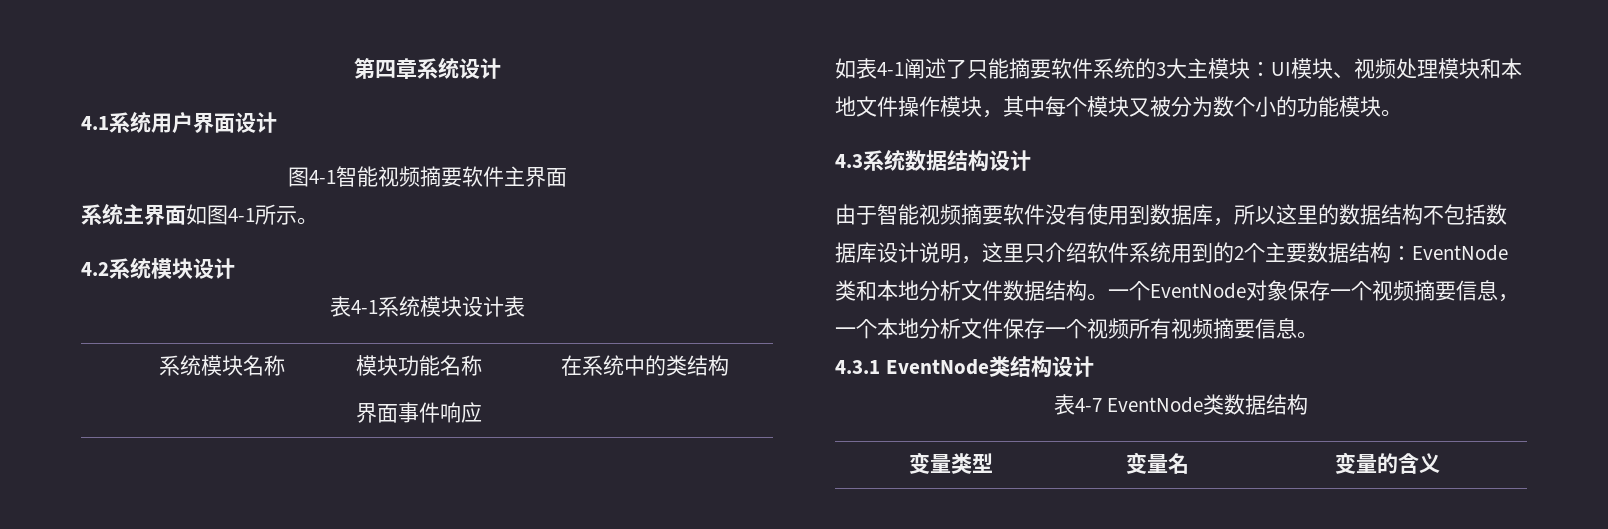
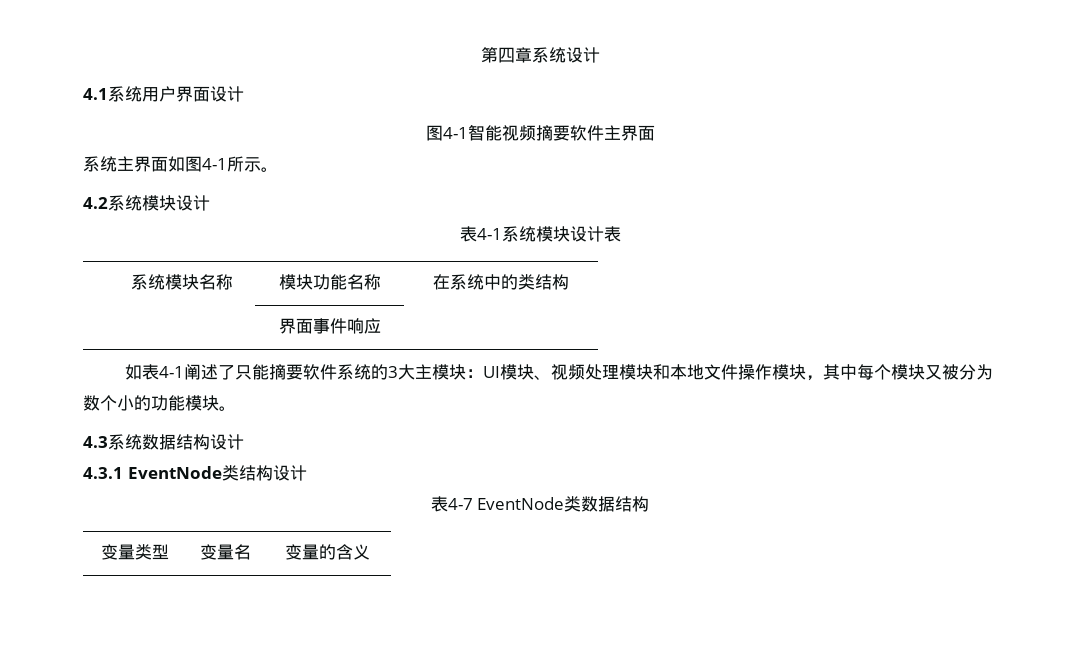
[835,204,1507,226] [835,242,1508,264] [835,280,1519,302] [835,318,1318,339] // 由于智能视频摘要软件没有使用到数据库，所以这里的数据结构不包括数据库设计说明，这里只介绍软件系统用到的2个主要数据结构：EventNode类和本地分析文件数据结构。一个EventNode对象保存一个视频摘要信息，一个本地分析文件保存一个视频所有视频摘要信息。 -> (244, 442) none

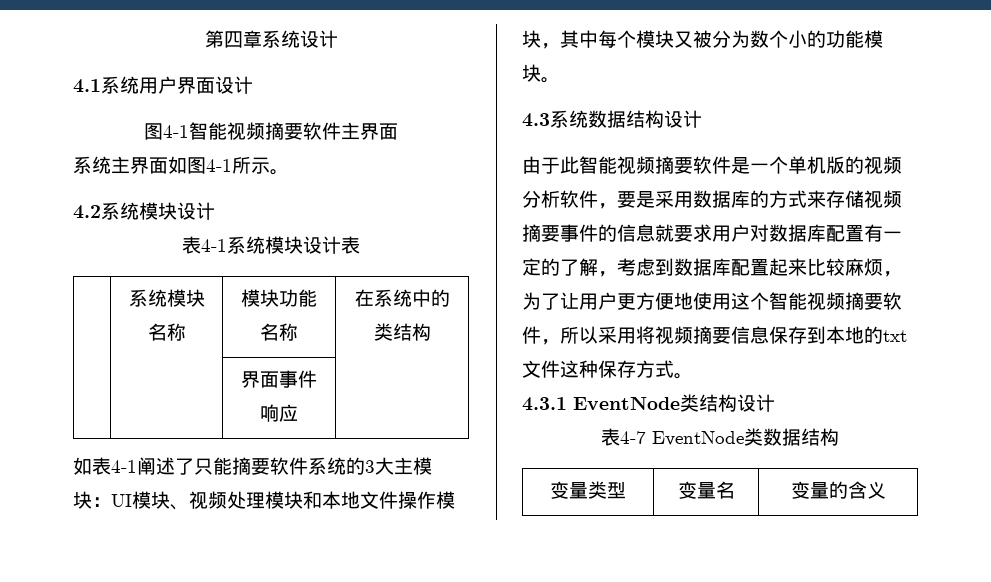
(244, 442) none -> [522,156,902,174] [522,190,902,209] [522,224,902,242] [522,258,902,277] [522,292,902,310] [522,326,907,345] [522,360,693,379] // 由于此智能视频摘要软件是一个单机版的视频分析软件，要是采用数据库的方式来存储视频摘要事件的信息就要求用户对数据库配置有一定的了解，考虑到数据库配置起来比较麻烦，为了让用户更方便地使用这个智能视频摘要软件，所以采用将视频摘要信息保存到本地的txt文件这种保存方式。

